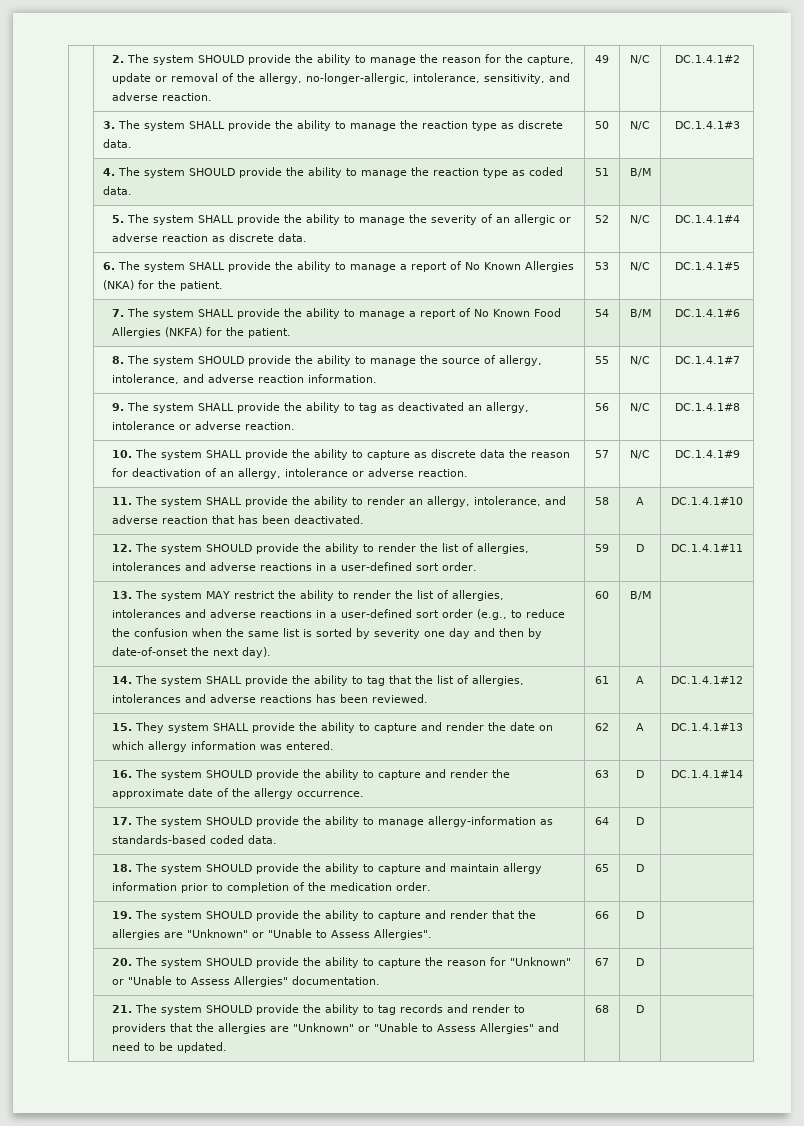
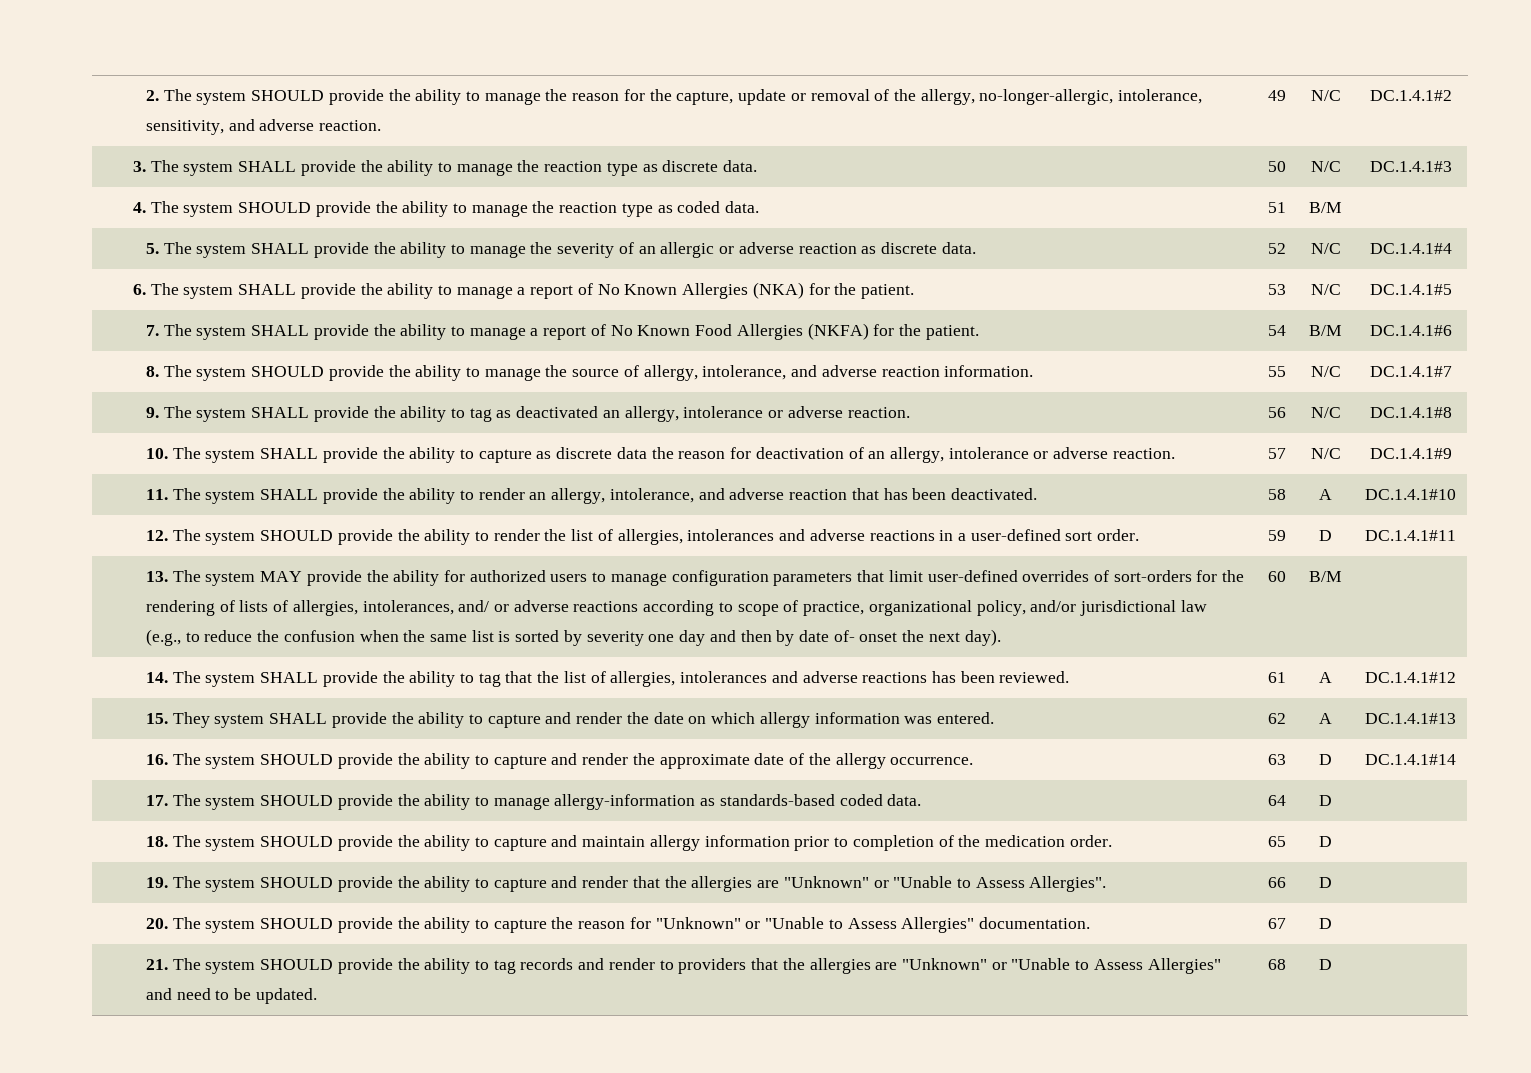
[234,590,505,601] [112,609,474,618] restrict the ability to render the list of allergies, intolerances and adverse reactions in a user-defined sort order -> [306,570,1245,586] [145,600,1207,616] provide the ability for authorized users to manage configuration parameters that limit user-defined overrides of sort-orders for the rendering of lists of allergies, intolerances, and/ or adverse reactions according to scope of practice, organizational policy, and/or jurisdictional law
[112,647,189,656] date-of-onset -> [798,630,898,642] date of- onset

